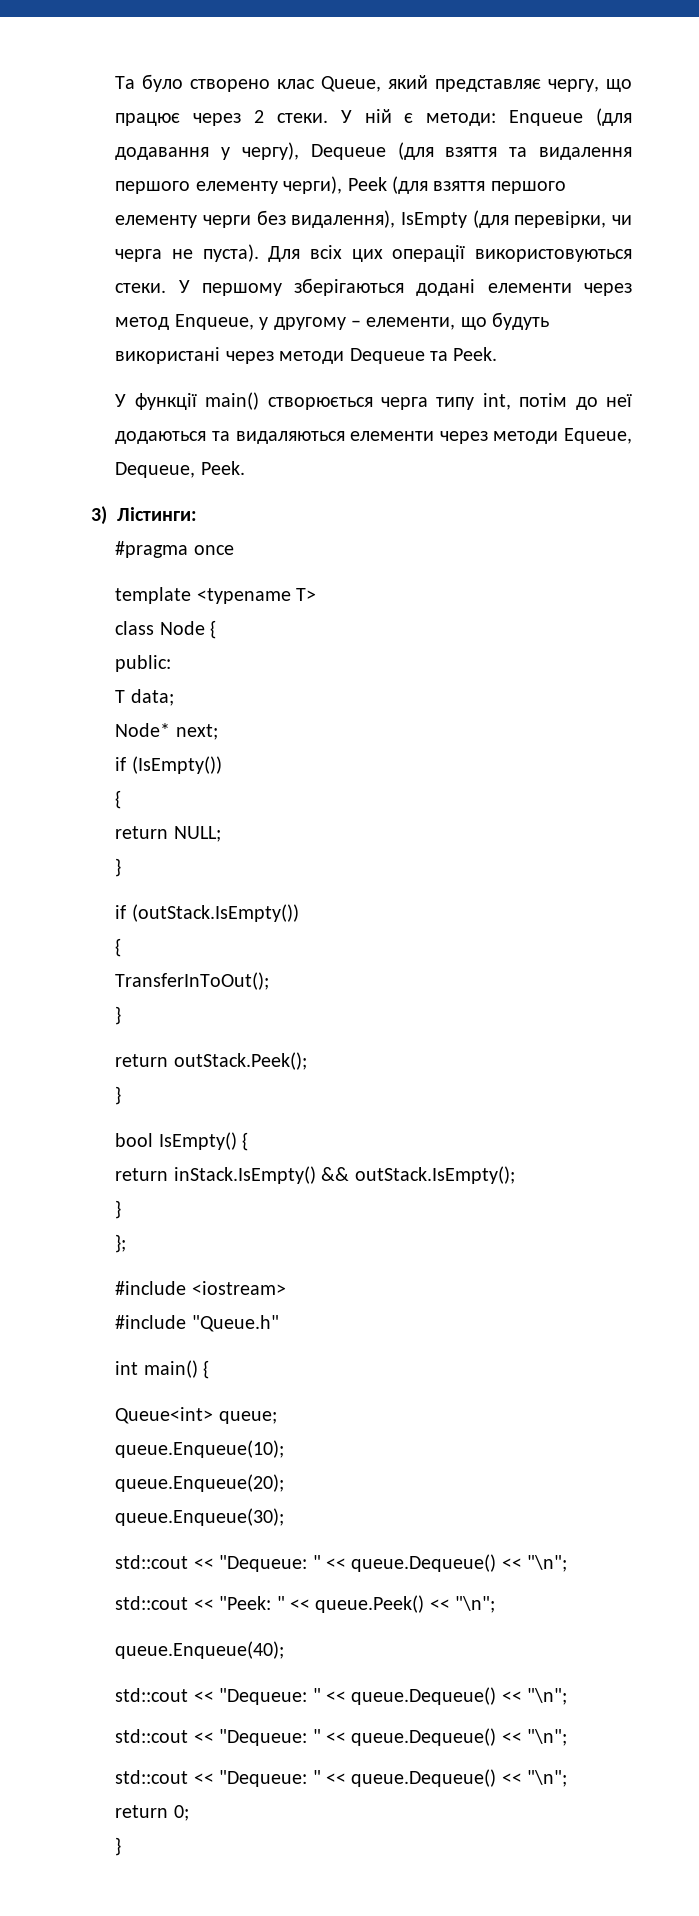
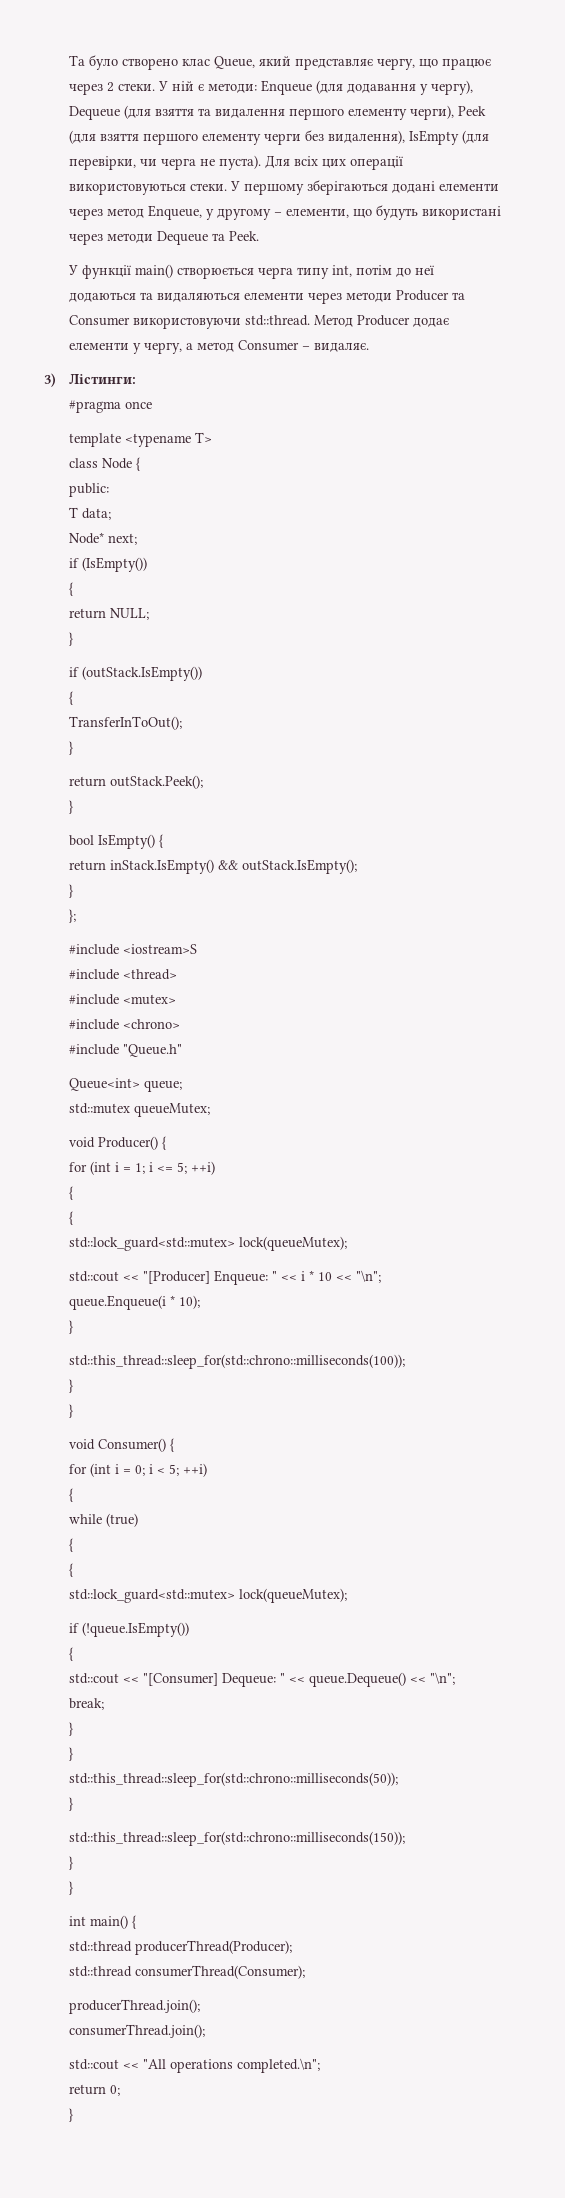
[563,428,632,444] [115,461,245,478] Equeue, Dequeue, Peek. -> [395,290,465,301] [68,315,449,329] [68,340,369,354] Producer та Consumer використовуючи std::thread. Метод Producer додає елементи у чергу, а метод Consumer – видаляє.
[191,1281,286,1295] <iostream> -> [122,944,197,954] [68,969,177,980] [68,994,176,1005] [68,1019,180,1030] <iostream>S // #include <thread> // #include <mutex> // #include <chrono>
[115,1360,210,1379] // int main() { -> (182, 1050) none
[115,1440,285,1458] [115,1474,285,1492] [115,1508,285,1526] [115,1554,568,1572] [115,1595,496,1613] [115,1641,285,1659] [115,1687,568,1705] [115,1728,568,1746] [115,1769,568,1787] queue.Enqueue(10); // queue.Enqueue(20); // queue.Enqueue(30); // std::cout << "Dequeue: " << queue.Dequeue() << "\n"; // std::cout << "Peek: " << queue.Peek() << "\n"; // queue.Enqueue(40); // std::cout << "Dequeue: " << queue.Dequeue() << "\n"; // std::cout << "Dequeue: " << queue.Dequeue() << "\n"; // std::cout << "Dequeue: " << queue.Dequeue() << "\n"; -> [68,1103,210,1117] [68,1136,166,1150] [68,1161,215,1175] [68,1186,73,1200] [68,1211,73,1225] [68,1236,347,1251] [68,1270,381,1285] [68,1295,200,1310] [68,1320,73,1334] [68,1354,405,1369] [68,1379,73,1393] [68,1404,73,1418] [68,1438,174,1452] [68,1463,207,1477] [68,1488,73,1502] [68,1513,138,1527] [68,1538,73,1552] [68,1563,73,1577] [68,1588,347,1603] [68,1622,189,1637] [68,1647,73,1661] [68,1672,455,1687] [68,1698,104,1710] [68,1722,73,1736] [68,1747,73,1761] [68,1772,398,1787] [68,1797,73,1811] [68,1831,405,1846] [68,1856,73,1870] [68,1881,73,1895] [68,1915,136,1929] [68,1940,292,1955] [68,1965,305,1979] [68,1999,200,2014] [68,2024,205,2038] [68,2058,320,2073] std::mutex queueMutex; // void Producer() { // for (int i = 1; i <= 5; ++i) // { // { // std::lock_guard<std::mutex> lock(queueMutex); // std::cout << "[Producer] Enqueue: " << i * 10 << "\n"; // queue.Enqueue(i * 10); // } // std::this_thread::sleep_for(std::chrono::milliseconds(100)); // } // } // void Consumer() { // for (int i = 0; i < 5; ++i) // { // while (true) // { // { // std::lock_guard<std::mutex> lock(queueMutex); // if (!queue.IsEmpty()) // { // std::cout << "[Consumer] Dequeue: " << queue.Dequeue() << "\n"; // break; // } // } // std::this_thread::sleep_for(std::chrono::milliseconds(50)); // } // std::this_thread::sleep_for(std::chrono::milliseconds(150)); // } // } // int main() { // std::thread producerThread(Producer); // std::thread consumerThread(Consumer); // producerThread.join(); // consumerThread.join(); // std::cout << "All operations completed.\n";

